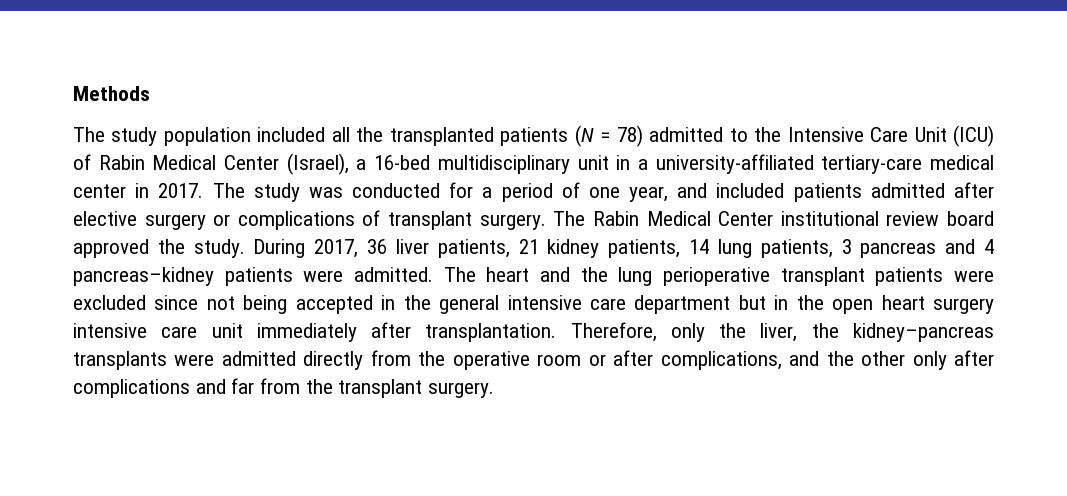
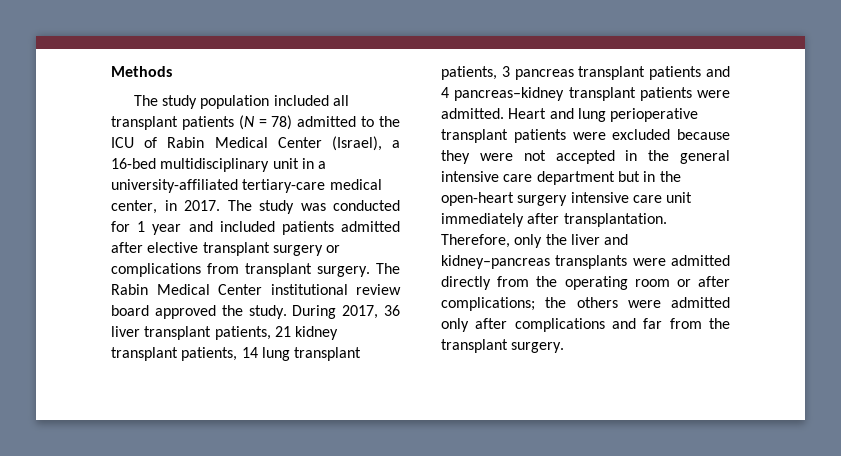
[356,127,494,146] the transplanted -> [111,116,178,130] transplant
[787,125,995,147] Intensive Care Unit (ICU) -> [111,137,134,148] ICU
[73,184,126,198] center -> [111,200,157,214] center,
[482,182,669,202] a period of one year, -> [137,221,182,235] 1 year
(137, 218) none -> [202,242,270,256] transplant
[362,210,381,226] of -> [207,263,239,274] from
(429, 246) none -> [144,326,212,340] transplant
(600, 248) none -> [111,347,178,361] transplant
(752, 248) none -> [294,347,362,361] transplant
(937, 250) none -> [578,66,702,80] transplant patients
(214, 276) none -> [568,87,636,101] transplant
[443,267,608,282] The heart and the -> [508,108,574,119] Heart and
[154,295,288,314] since not being -> [677,129,730,140] [441,150,546,164] because they were not
[832,295,925,314] open heart -> [441,192,514,206] open-heart
[760,323,839,342] liver, the -> [570,234,629,245] liver and
[452,351,530,370] operative -> [564,276,628,290] operating
[660,351,906,370] complications, and the other -> [441,297,730,311] complications; the others were admitted

